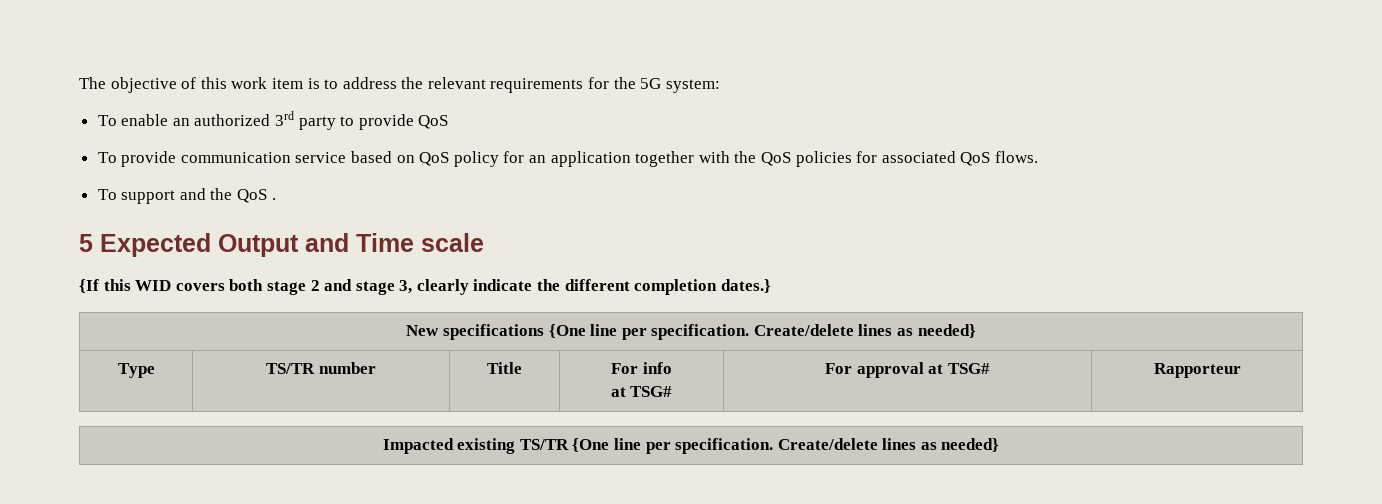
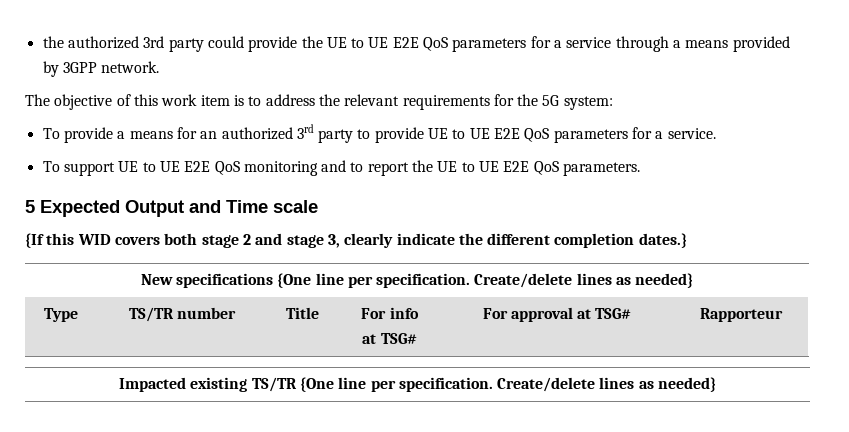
(79, 83) none -> [42,36,790,52] [42,61,160,77] the authorized 3rd party could provide the UE to UE E2E QoS parameters for a service through a means provided by 3GPP network. //
[121,114,169,126] enable -> [63,127,197,143] provide a means for
[418,115,449,129] [97,151,1038,167] [97,188,276,204] QoS // To provide communication service based on QoS policy for an application together with the QoS policies for associated QoS flows. // To support and the QoS . -> [428,127,716,143] [42,160,641,176] UE to UE E2E QoS parameters for a service. // To support UE to UE E2E QoS monitoring and to report the UE to UE E2E QoS parameters.

